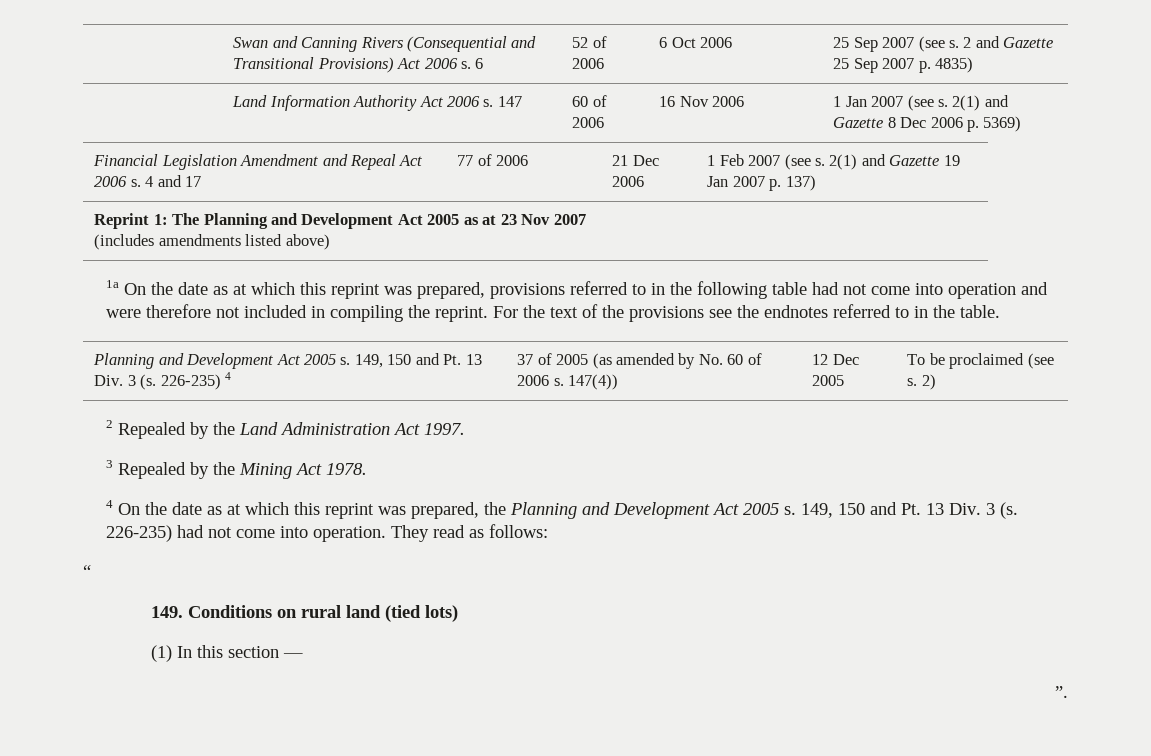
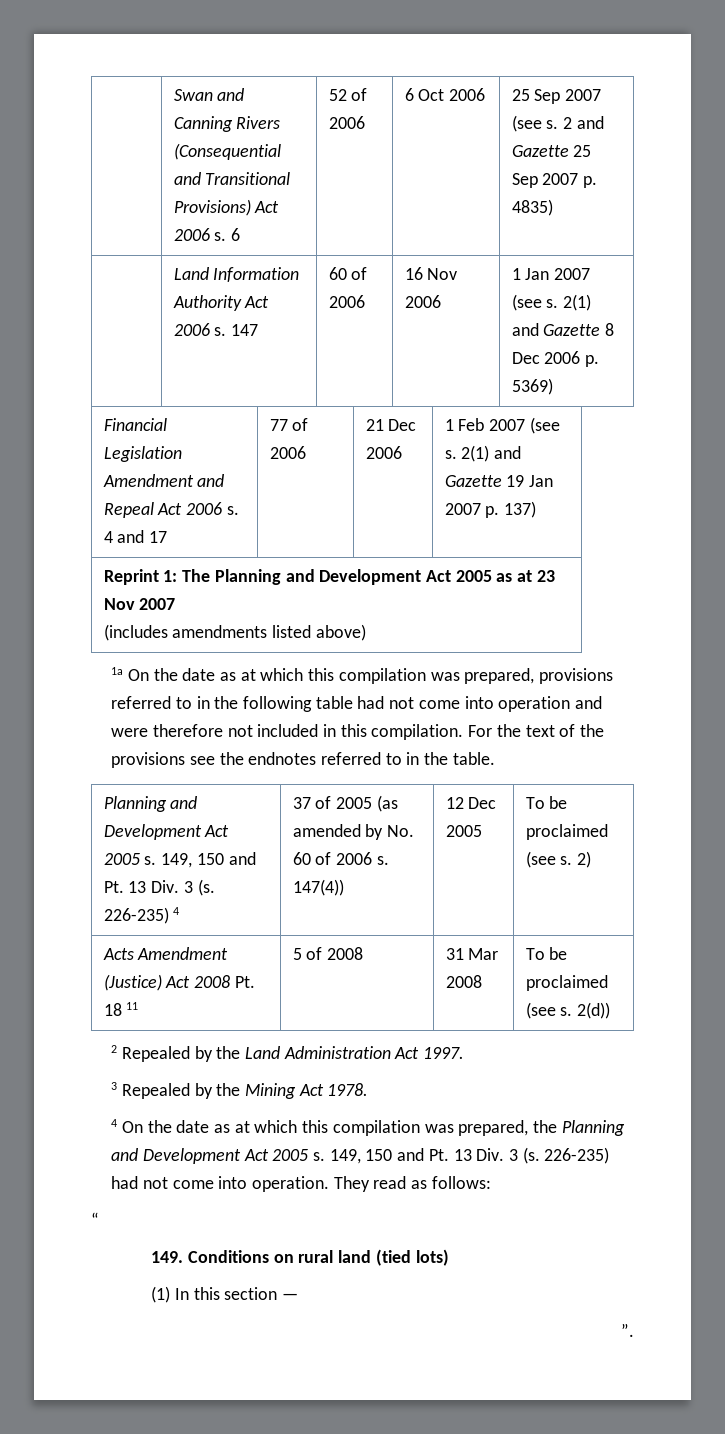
[330,283,380,299] reprint -> [338,668,426,684] compilation
[329,305,488,322] compiling the reprint. -> [340,724,464,740] this compilation.
(936, 382) none -> [102,947,229,960] [103,974,255,991] [103,1002,139,1016] [292,947,364,960] [445,948,499,960] [445,975,482,988] [525,947,568,960] [525,975,608,991] [525,1002,611,1019] // Acts Amendment (Justice) Act 2008 Pt. 18 11 | 5 of 2008 | 31 Mar 2008 | To be proclaimed (see s. 2(d))
[324,503,374,519] reprint -> [332,1120,420,1136] compilation

